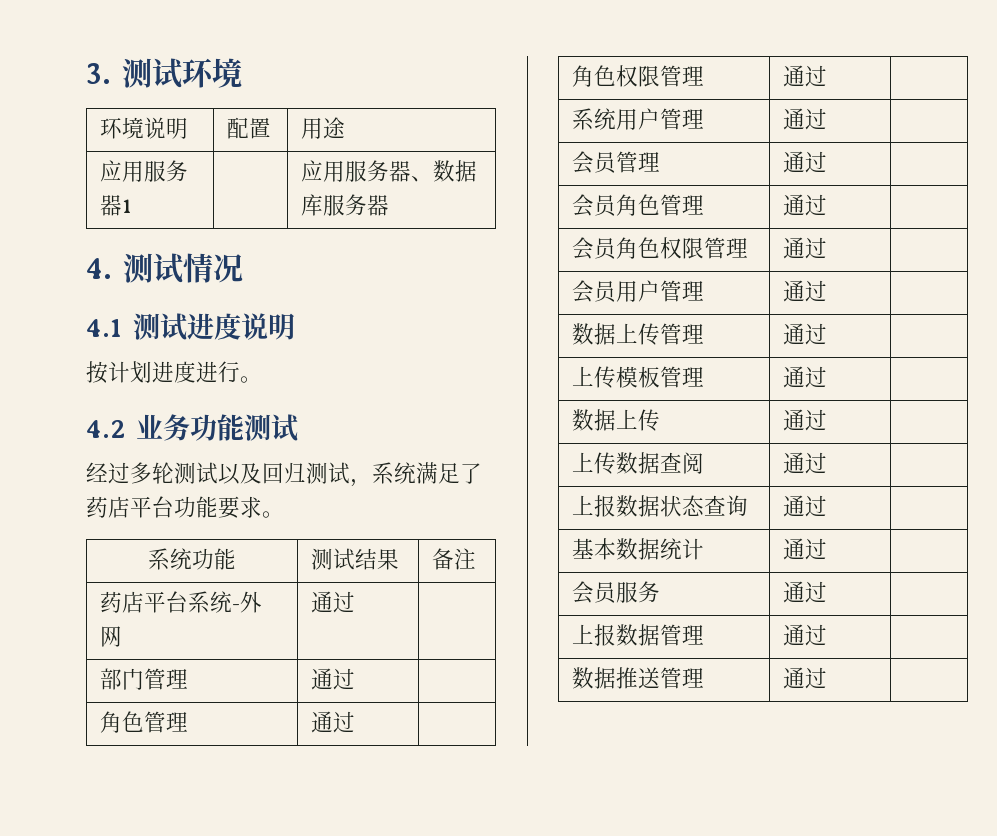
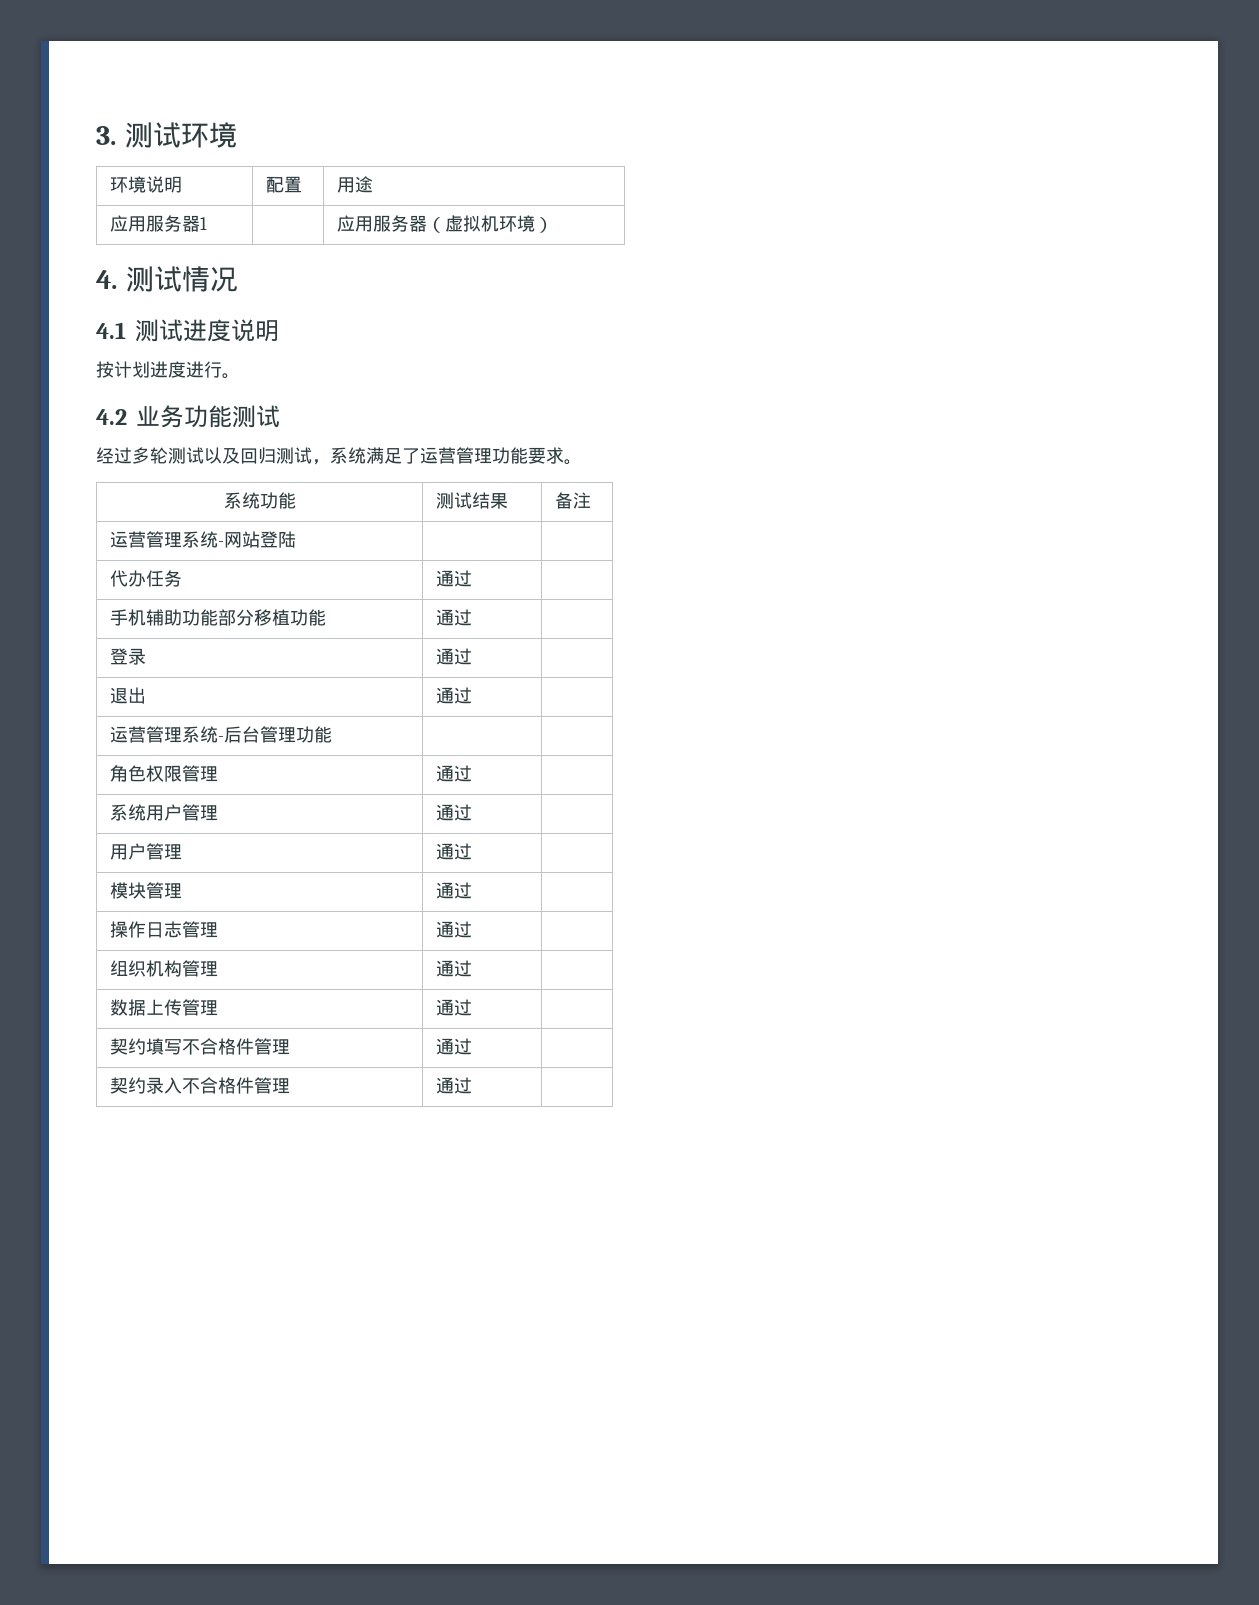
[411,160,478,182] [301,194,390,216] 、数据库服务器 -> [426,215,553,233] （虚拟机环境）
[86,496,174,518] 药店平台 -> [420,447,492,464] 运营管理
[100,591,263,613] 药店平台系统-外 -> [109,531,224,548] 运营管理系统-
[311,591,356,613] [100,668,189,690] [311,668,356,690] [100,711,189,733] [311,711,356,733] | 通过 | // 部门管理 | 通过 | // 角色管理 | 通过 | -> [241,531,296,548] [109,570,182,587] [435,570,472,587] [109,609,326,626] [435,609,472,626] [109,648,146,665] [435,648,472,665] [109,687,146,704] [435,687,472,704] [109,726,332,743] 站登陆 | | // 代办任务 | 通过 | // 手机辅助功能部分移植功能 | 通过 | // 登录 | 通过 | // 退出 | 通过 | // 运营管理系统-后台管理功能 | |
[572,151,661,174] [783,151,828,173] [572,194,705,217] [783,194,828,216] [572,237,749,260] [783,237,828,259] [572,280,661,303] 会员管理 | 通过 | // 会员角色管理 | 通过 | // 会员角色权限管理 | 通过 | // 会员用户 -> [109,843,182,860] [435,843,472,860] [109,882,182,899] [435,882,472,899] [109,921,218,938] [435,921,472,938] [109,960,182,977] 用户管理 | 通过 | // 模块管理 | 通过 | // 操作日志管理 | 通过 | // 组织机构
[572,366,705,388] [783,366,828,388] [572,409,661,431] [783,409,828,431] [572,452,705,474] [783,452,828,474] [572,495,749,517] [783,495,828,517] [572,538,705,560] [783,538,828,560] [572,581,661,604] [783,581,828,603] [572,624,705,646] [783,624,828,646] [572,667,661,689] 上传模板管理 | 通过 | // 数据上传 | 通过 | // 上传数据查阅 | 通过 | // 上报数据状态查询 | 通过 | // 基本数据统计 | 通过 | // 会员服务 | 通过 | // 上报数据管理 | 通过 | // 数据推送 -> [109,1038,290,1055] [435,1038,472,1055] [109,1077,254,1094] 契约填写不合格件管理 | 通过 | // 契约录入不合格件

